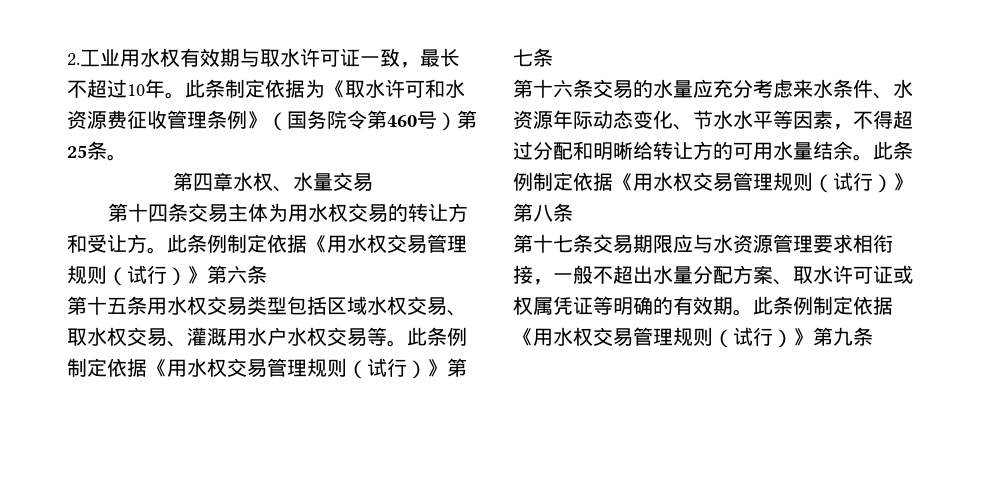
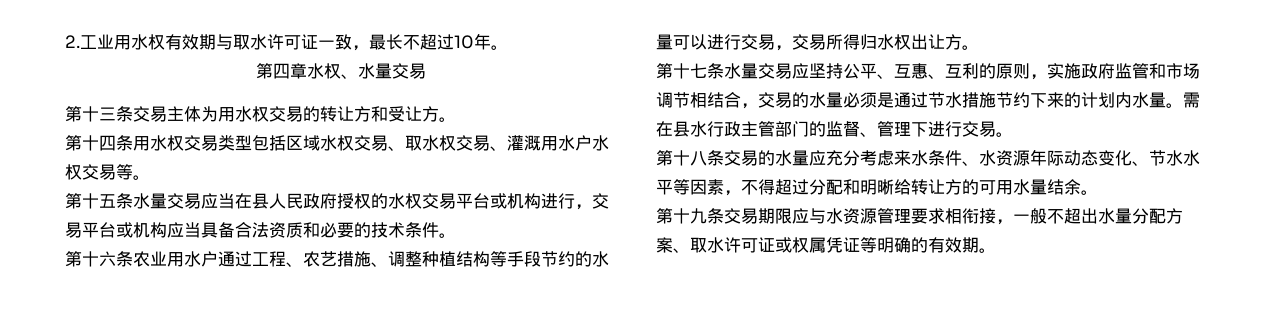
[185,79,465,98] [67,110,477,131] [67,141,127,161] 此条制定依据为《取水许可和水资源费征收管理条例》（国务院令第460号）第25条。 -> (508, 47) none
[147,204,168,222] 四 -> [99,107,116,121] 三
[167,234,467,254] [67,265,267,286] [67,296,127,315] 此条例制定依据《用水权交易管理规则（试行）》第六条 // 第十五 -> [65,135,116,151] // 第十四
[407,327,467,346] [67,358,467,379] [513,48,553,67] 此条例制定依据《用水权交易管理规则（试行）》第七条 -> [65,193,609,210] [65,222,456,238] // 第十五条水量交易应当在县人民政府授权的水权交易平台或机构进行，交易平台或机构应当具备合法资质和必要的技术条件。
(593, 88) none -> [133,251,609,267] [656,34,979,51] [656,63,1200,80] [656,92,1200,109] [656,121,1013,137] [656,150,724,166] 农业用水户通过工程、农艺措施、调整种植结构等手段节约的水量可以进行交易，交易所得归水权出让方。 // 第十七条水量交易应坚持公平、互惠、互利的原则，实施政府监管和市场调节相结合，交易的水量必须是通过节水措施节约下来的计划内水量。需在县水行政主管部门的监督、管理下进行交易。 // 第十八条
[873,141,913,160] [513,172,913,193] [513,203,573,222] [513,234,573,253] 此条例制定依据《用水权交易管理规则（试行）》第八条 // 第十七 -> [656,208,707,224] // 第十九
[753,296,893,315] [513,327,873,348] 此条例制定依据《用水权交易管理规则（试行）》第九条 -> (996, 250) none

